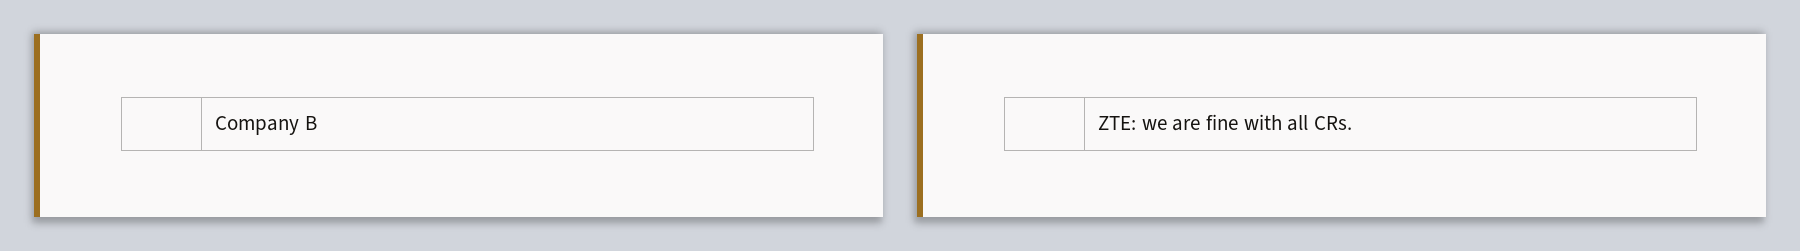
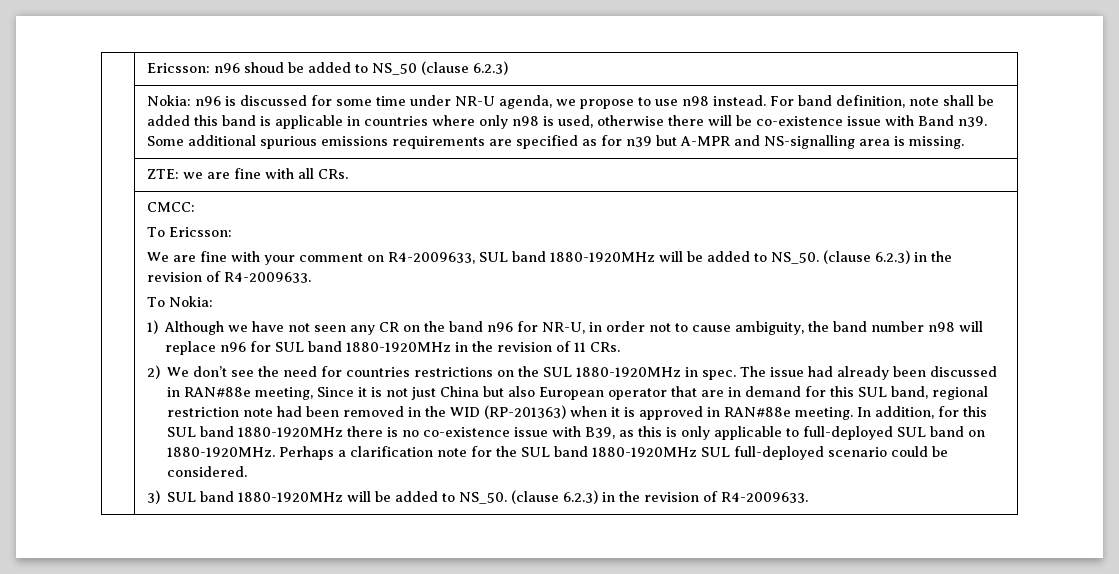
[215,116,317,135] | Company B -> [146,61,508,75] [146,95,994,109] [146,115,987,129] [146,135,964,149] | Ericsson: n96 shoud be added to NS_50 (clause 6.2.3) // | Nokia: n96 is discussed for some time under NR-U agenda, we propose to use n98 instead. For band definition, note shall be added this band is applicable in countries where only n98 is used, otherwise there will be co-existence issue with Band n39. Some additional spurious emissions requirements are specified as for n39 but A-MPR and NS-signalling area is missing.
(1353, 123) none -> [146,202,195,212] [146,227,232,237] [146,250,952,265] [146,271,311,283] [146,296,213,307] [146,320,983,335] [164,341,620,355] [146,365,997,380] [166,386,988,400] [166,405,987,420] [166,426,985,440] [166,446,948,460] [166,466,247,477] [146,490,808,504] // | CMCC: // To Ericsson: // We are fine with your comment on R4-2009633, SUL band 1880-1920MHz will be added to NS_50. (clause 6.2.3) in the revision of R4-2009633. // To Nokia: // 1) Although we have not seen any CR on the band n96 for NR-U, in order not to cause ambiguity, the band number n98 will replace n96 for SUL band 1880-1920MHz in the revision of 11 CRs. // 2) We don’t see the need for countries restrictions on the SUL 1880-1920MHz in spec. The issue had already been discussed in RAN#88e meeting, Since it is not just China but also European operator that are in demand for this SUL band, regional restriction note had been removed in the WID (RP-201363) when it is approved in RAN#88e meeting. In addition, for this SUL band 1880-1920MHz there is no co-existence issue with B39, as this is only applicable to full-deployed SUL band on 1880-1920MHz. Perhaps a clarification note for the SUL band 1880-1920MHz SUL full-deployed scenario could be considered. // 3) SUL band 1880-1920MHz will be added to NS_50. (clause 6.2.3) in the revision of R4-2009633.

